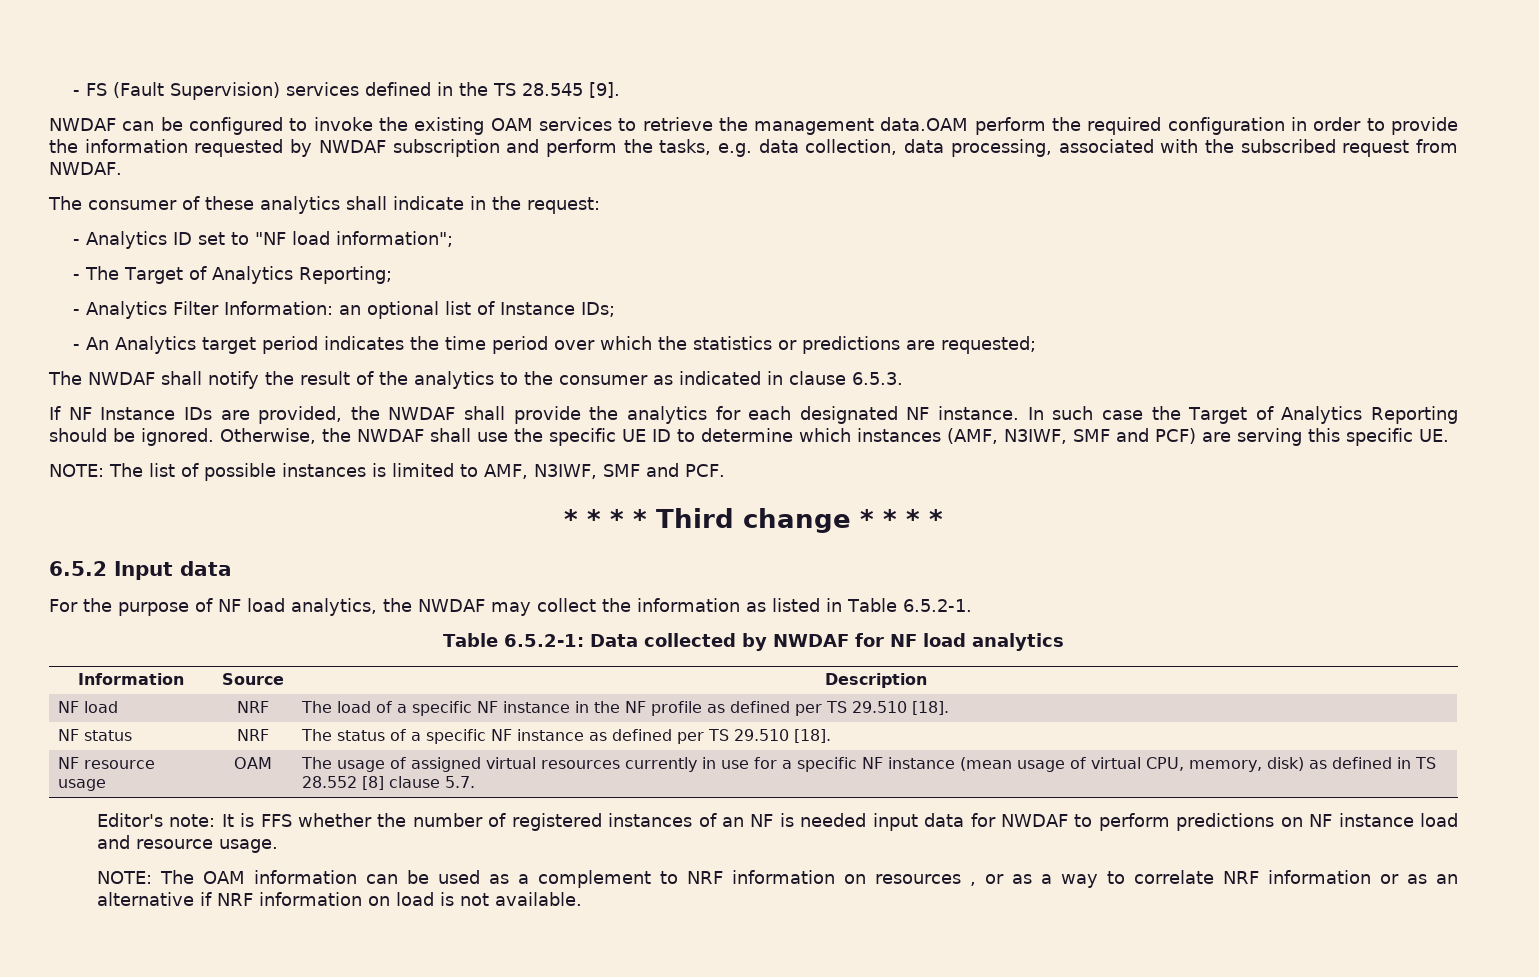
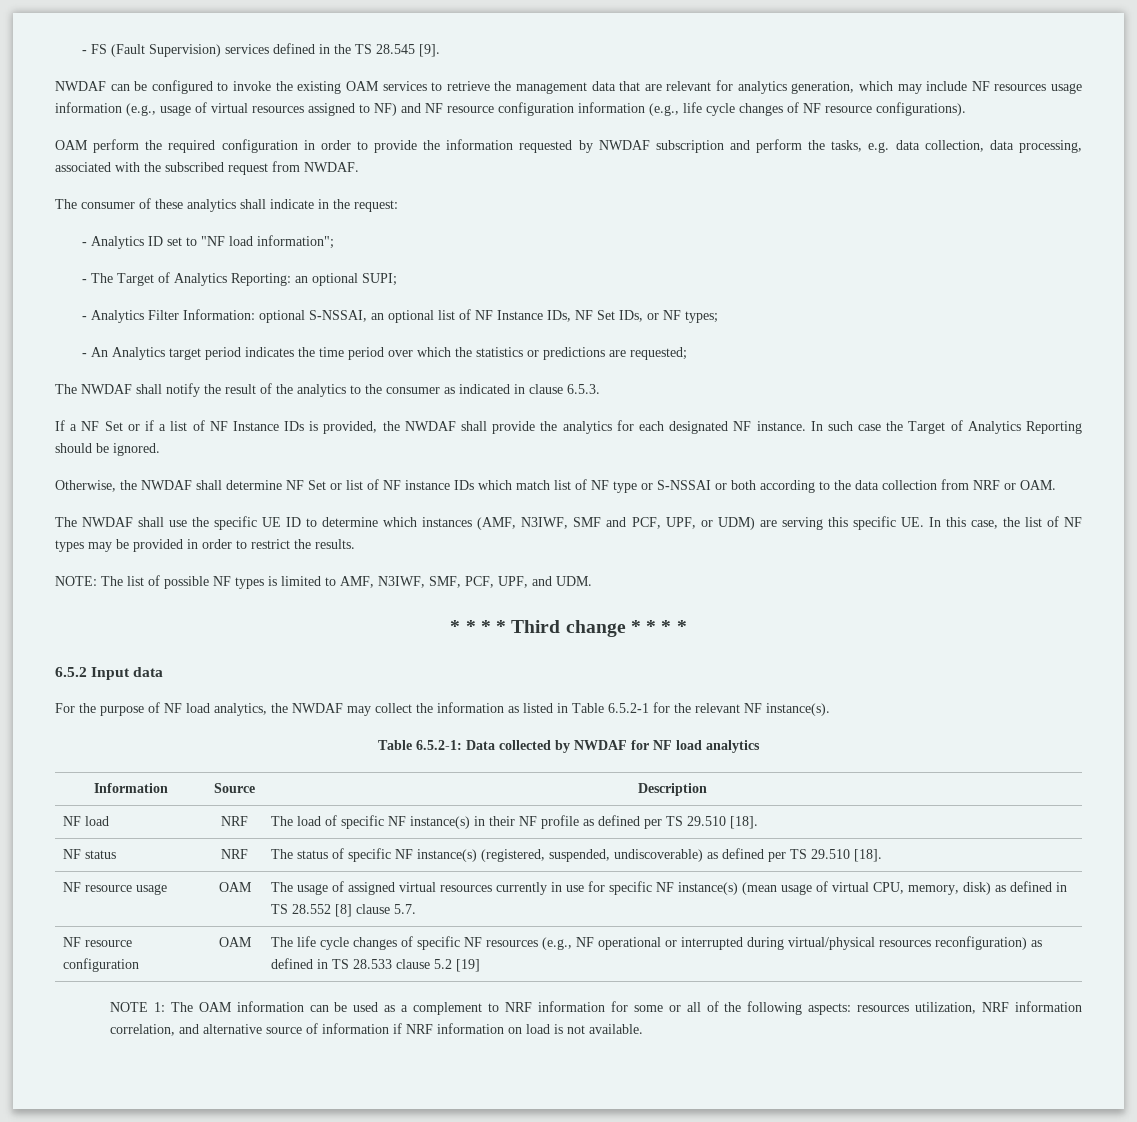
[880,117,969,131] data.OAM -> [591,80,1083,94] [55,102,966,116] [55,140,88,150] data that are relevant for analytics generation, which may include NF resources usage information (e.g., usage of virtual resources assigned to NF) and NF resource configuration information (e.g., life cycle changes of NF resource configurations). // OAM
[298,266,392,284] Reporting; -> [231,273,398,286] Reporting: an optional SUPI;
(333, 308) none -> [259,310,368,323] optional S-NSSAI,
[499,302,615,317] Instance IDs; -> [475,310,719,323] NF Instance IDs, NF Set IDs, or NF types;
(61, 413) none -> [70,420,205,431] a NF Set or if a list of
[220,410,250,420] are -> [309,421,319,431] is
(214, 437) none -> (160, 449) //
(471, 435) none -> [226,479,1056,493] [55,517,165,527] determine NF Set or list of NF instance IDs which match list of NF type or S-NSSAI or both according to the data collection from NRF or OAM. // The NWDAF shall
[1155,428,1196,444] PCF) -> [631,517,755,530] PCF, UPF, or UDM)
(1449, 435) none -> [928,516,1082,529] [55,539,355,552] In this case, the list of NF types may be provided in order to restrict the results.
[282,463,366,477] instances -> [213,576,264,589] NF types
[603,463,725,477] SMF and PCF. -> [429,576,592,588] SMF, PCF, UPF, and UDM.
[902,599,972,612] 6.5.2-1. -> [608,702,830,716] 6.5.2-1 for the relevant NF instance(s).
[397,701,621,716] a specific NF instance in the -> [341,815,516,829] specific NF instance(s) in their
[411,729,585,744] a specific NF instance -> [348,848,704,862] specific NF instance(s) (registered, suspended, undiscoverable)
[782,757,956,772] a specific NF instance -> [609,881,739,895] specific NF instance(s)
[96,813,1458,831] [96,835,278,853] [96,871,152,884] // Editor's note: It is FFS whether the number of registered instances of an NF is needed input data for NWDAF to perform predictions on NF instance load and resource usage. // NOTE: -> [63,937,133,947] [63,958,140,972] [218,937,252,947] [271,936,1043,950] [271,958,481,972] [109,1002,165,1012] // NF resource configuration | OAM | The life cycle changes of specific NF resources (e.g., NF operational or interrupted during virtual/physical resources reconfiguration) as defined in TS 28.533 clause 5.2 [19] // NOTE 1:
[843,870,1458,888] [96,892,194,906] on resources , or as a way to correlate NRF information or as an alternative -> [610,1001,1083,1015] [109,1023,389,1036] for some or all of the following aspects: resources utilization, NRF information correlation, and alternative source of information

